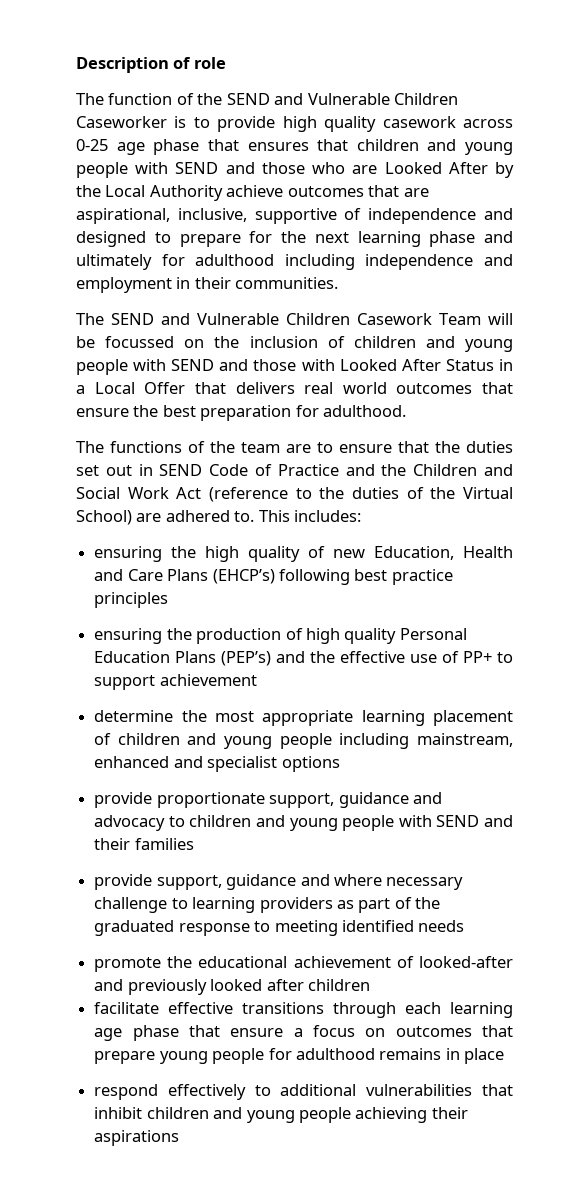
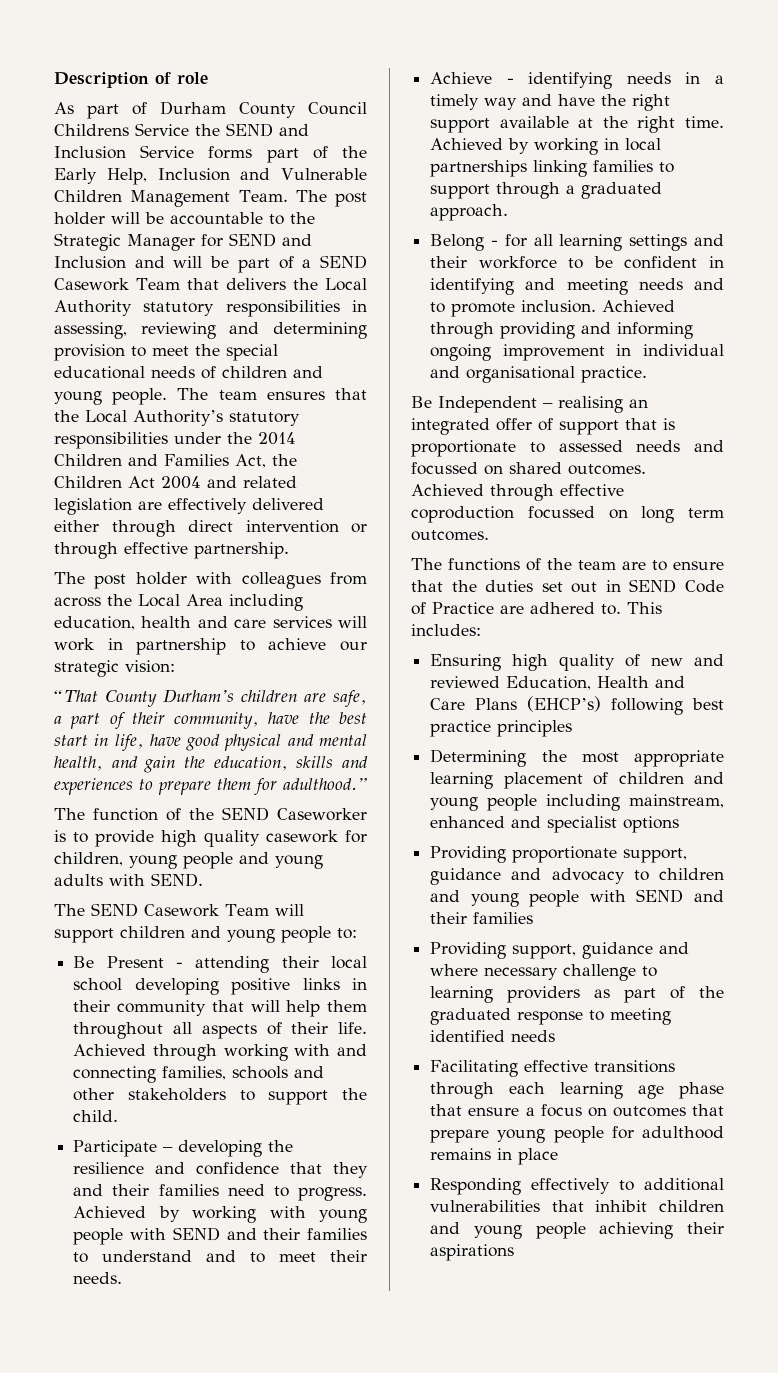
(226, 63) none -> [54,101,367,119] [54,123,309,137] [54,145,367,163] [54,168,368,185] [54,190,367,207] [54,212,315,225] [54,233,312,251] [54,255,368,273] [54,278,368,291] [54,300,367,317] [54,322,367,339] [54,344,278,361] [54,366,323,379] [54,388,367,405] [54,410,300,426] [54,432,296,449] [54,454,297,468] [54,476,297,489] [54,498,324,515] [54,520,367,537] [54,542,289,559] [54,572,367,589] [54,594,303,611] [54,616,367,630] [54,638,367,655] [54,660,175,677] [54,689,367,707] [54,712,367,729] [54,734,367,751] [54,756,368,773] [54,778,367,795] // As part of Durham County Council Childrens Service the SEND and Inclusion Service forms part of the Early Help, Inclusion and Vulnerable Children Management Team. The post holder will be accountable to the Strategic Manager for SEND and Inclusion and will be part of a SEND Casework Team that delivers the Local Authority statutory responsibilities in assessing, reviewing and determining provision to meet the special educational needs of children and young people. The team ensures that the Local Authority’s statutory responsibilities under the 2014 Children and Families Act, the Children Act 2004 and related legislation are effectively delivered either through direct intervention or through effective partnership. // The post holder with colleagues from across the Local Area including education, health and care services will work in partnership to achieve our strategic vision: // “That County Durham’s children are safe, a part of their community, have the best start in life, have good physical and mental health, and gain the education, skills and experiences to prepare them for adulthood.”
[274,93,459,105] and Vulnerable Children -> (269, 814) none
[463,119,513,128] [76,139,513,155] [76,162,514,178] [76,185,429,201] [76,208,513,224] [76,231,513,247] [76,254,513,270] [76,277,339,293] [76,313,513,325] [76,336,513,352] [76,359,513,375] [76,382,513,394] [76,405,407,421] across 0-25 age phase that ensures that children and young people with SEND and those who are Looked After by the Local Authority achieve outcomes that are aspirational, inclusive, supportive of independence and designed to prepare for the next learning phase and ultimately for adulthood including independence and employment in their communities. // The SEND and Vulnerable Children Casework Team will be focussed on the inclusion of children and young people with SEND and those with Looked After Status in a Local Offer that delivers real world outcomes that ensure the best preparation for adulthood. -> [345,830,367,843] [54,852,323,869] [54,873,203,887] [54,903,304,917] [54,926,357,943] [73,956,367,973] [73,978,367,995] [73,1000,367,1017] [73,1022,367,1039] [73,1044,367,1061] [73,1066,325,1083] [73,1088,367,1105] [73,1110,119,1122] [73,1140,294,1157] [73,1162,368,1178] [73,1184,367,1201] [73,1206,367,1223] [73,1227,367,1245] [73,1250,367,1263] [73,1272,123,1284] [430,72,724,89] [430,94,671,111] [430,116,724,133] [430,138,662,155] [430,160,675,177] [430,182,663,199] [430,204,509,221] [430,234,724,251] [430,256,724,269] [430,278,724,295] [430,300,676,317] [430,322,694,339] [430,344,724,361] [430,366,648,383] [411,396,648,413] [411,418,675,435] [411,440,724,457] [411,462,646,475] [411,484,624,501] [411,506,724,523] [411,530,489,541] for children, young people and young adults with SEND. // The SEND Casework Team will support children and young people to: // Be Present - attending their local school developing positive links in their community that will help them throughout all aspects of their life. Achieved through working with and connecting families, schools and other stakeholders to support the child. // Participate – developing the resilience and confidence that they and their families need to progress. Achieved by working with young people with SEND and their families to understand and to meet their needs. // Achieve - identifying needs in a timely way and have the right support available at the right time. Achieved by working in local partnerships linking families to support through a graduated approach. // Belong - for all learning settings and their workforce to be confident in identifying and meeting needs and to promote inclusion. Achieved through providing and informing ongoing improvement in individual and organisational practice. // Be Independent – realising an integrated offer of support that is proportionate to assessed needs and focussed on shared outcomes. Achieved through effective coproduction focussed on long term outcomes.
[345,464,514,476] [76,487,513,502] [76,510,132,525] and the Children and Social Work Act (reference to the duties of the Virtual School) -> (494, 608) none
[94,546,197,562] ensuring the -> [430,654,502,671] Ensuring
(366, 553) none -> [694,654,724,666] [430,676,501,688] and reviewed
[94,628,467,644] [94,651,514,666] [94,674,257,690] [94,710,174,722] ensuring the production of high quality Personal Education Plans (PEP’s) and the effective use of PP+ to support achievement // determine -> [430,749,527,767] Determining
[94,792,153,808] provide -> [430,846,507,863] Providing
[94,874,153,890] provide -> [430,942,507,959] Providing
[94,956,514,972] [94,979,370,995] [94,1002,160,1014] promote the educational achievement of looked-after and previously looked after children // facilitate -> [430,1060,519,1077] Facilitating
[94,1084,159,1100] respond -> [430,1178,522,1195] Responding

